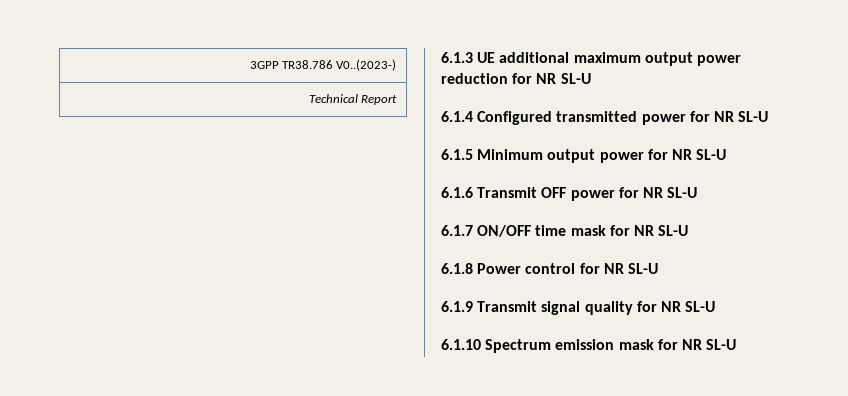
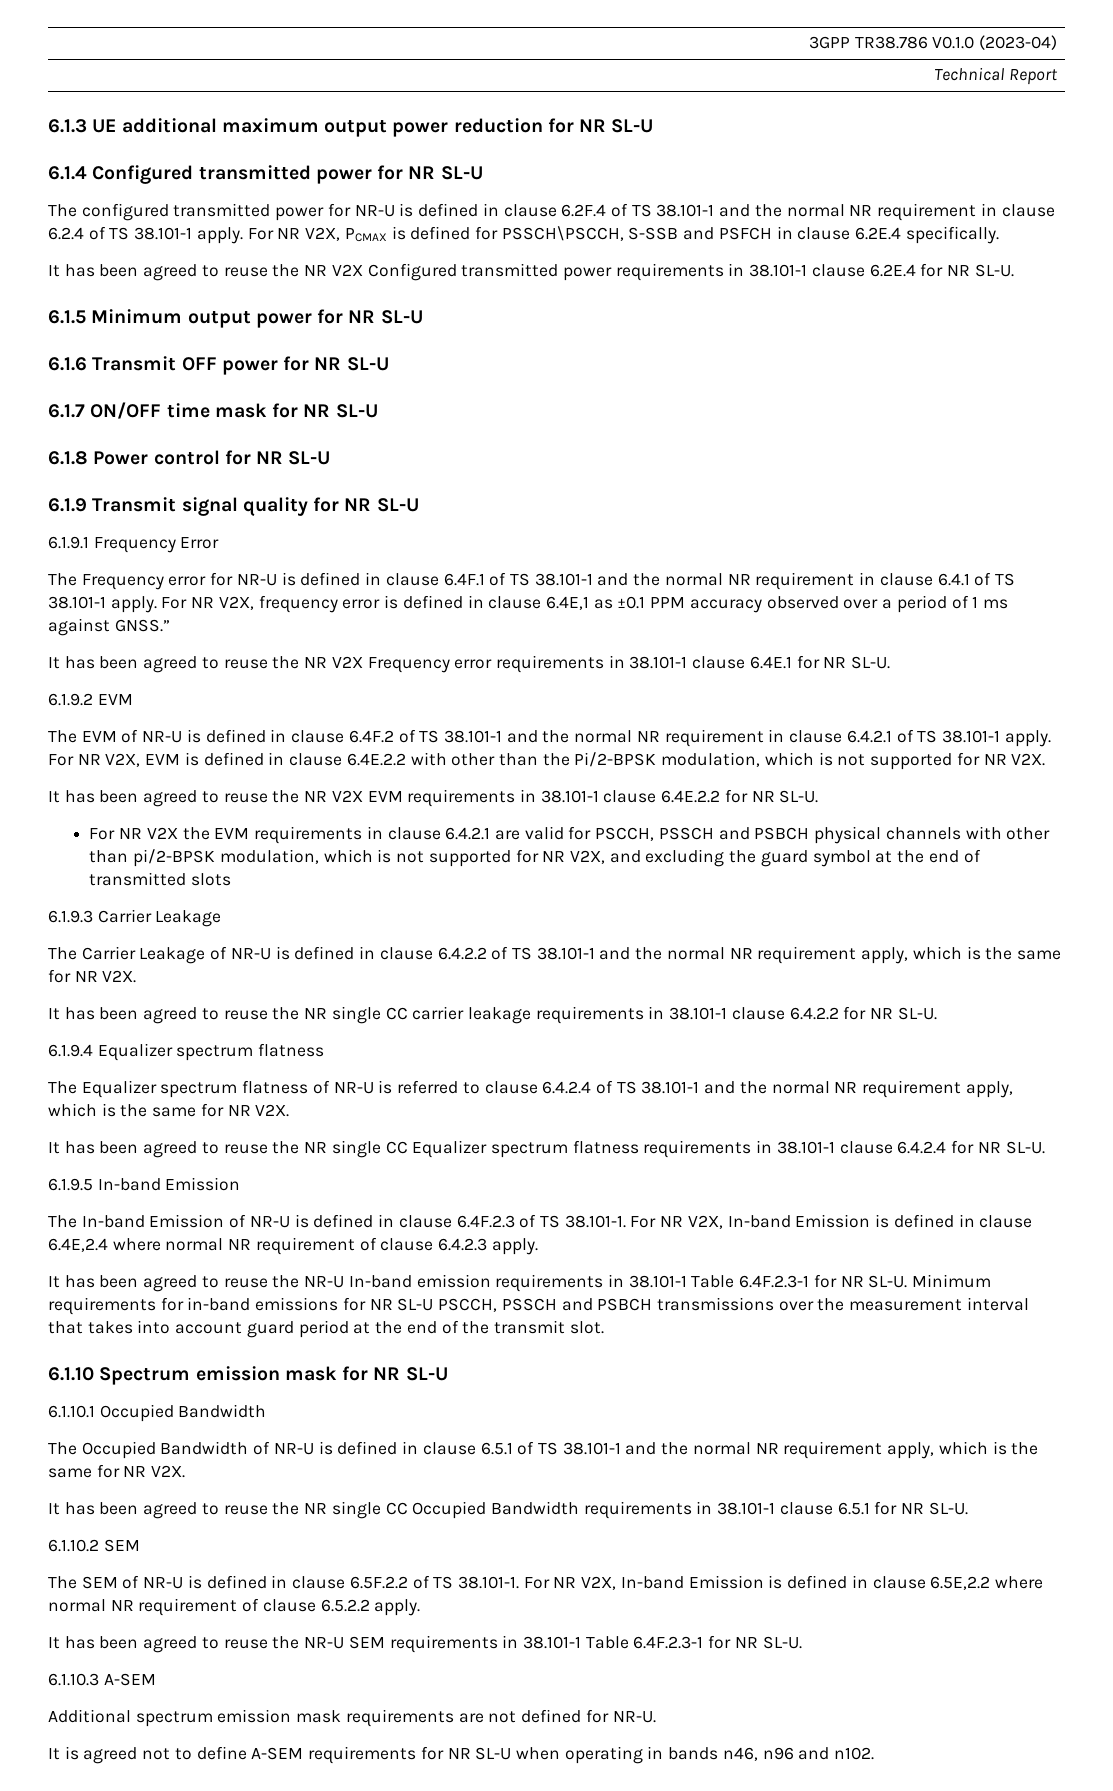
[336,59,397,71] V0..(2023-) -> [932,35,1058,50] V0.1.0 (2023-04)
(769, 116) none -> [48,203,1055,221] [48,226,999,244] [48,263,1014,281] // The configured transmitted power for NR-U is defined in clause 6.2F.4 of TS 38.101-1 and the normal NR requirement in clause 6.2.4 of TS 38.101-1 apply. For NR V2X, PCMAX is defined for PSSCH\PSCCH, S-SSB and PSFCH in clause 6.2E.4 specifically. // It has been agreed to reuse the NR V2X Configured transmitted power requirements in 38.101-1 clause 6.2E.4 for NR SL-U.
(716, 306) none -> [48,536,220,553] [48,572,1015,590] [48,595,1008,613] [48,618,170,636] [48,655,891,673] [48,693,133,706] [48,729,1051,747] [48,752,1046,770] [48,789,819,807] [89,826,1051,844] [89,849,981,867] [89,872,232,886] [48,909,222,927] [48,946,1061,964] [48,969,137,983] [48,1006,937,1024] [48,1043,325,1061] [48,1080,1013,1098] [48,1103,290,1117] [48,1140,1045,1158] [48,1177,241,1191] [48,1214,1033,1229] [48,1237,538,1255] [48,1274,992,1292] [48,1297,1029,1315] [48,1320,604,1338] // 6.1.9.1 Frequency Error // The Frequency error for NR-U is defined in clause 6.4F.1 of TS 38.101-1 and the normal NR requirement in clause 6.4.1 of TS 38.101-1 apply. For NR V2X, frequency error is defined in clause 6.4E,1 as ±0.1 PPM accuracy observed over a period of 1 ms against GNSS.” // It has been agreed to reuse the NR V2X Frequency error requirements in 38.101-1 clause 6.4E.1 for NR SL-U. // 6.1.9.2 EVM // The EVM of NR-U is defined in clause 6.4F.2 of TS 38.101-1 and the normal NR requirement in clause 6.4.2.1 of TS 38.101-1 apply. For NR V2X, EVM is defined in clause 6.4E.2.2 with other than the Pi/2-BPSK modulation, which is not supported for NR V2X. // It has been agreed to reuse the NR V2X EVM requirements in 38.101-1 clause 6.4E.2.2 for NR SL-U. // For NR V2X the EVM requirements in clause 6.4.2.1 are valid for PSCCH, PSSCH and PSBCH physical channels with other than pi/2-BPSK modulation, which is not supported for NR V2X, and excluding the guard symbol at the end of transmitted slots // 6.1.9.3 Carrier Leakage // The Carrier Leakage of NR-U is defined in clause 6.4.2.2 of TS 38.101-1 and the normal NR requirement apply, which is the same for NR V2X. // It has been agreed to reuse the NR single CC carrier leakage requirements in 38.101-1 clause 6.4.2.2 for NR SL-U. // 6.1.9.4 Equalizer spectrum flatness // The Equalizer spectrum flatness of NR-U is referred to clause 6.4.2.4 of TS 38.101-1 and the normal NR requirement apply, which is the same for NR V2X. // It has been agreed to reuse the NR single CC Equalizer spectrum flatness requirements in 38.101-1 clause 6.4.2.4 for NR SL-U. // 6.1.9.5 In-band Emission // The In-band Emission of NR-U is defined in clause 6.4F.2.3 of TS 38.101-1. For NR V2X, In-band Emission is defined in clause 6.4E,2.4 where normal NR requirement of clause 6.4.2.3 apply. // It has been agreed to reuse the NR-U In-band emission requirements in 38.101-1 Table 6.4F.2.3-1 for NR SL-U. Minimum requirements for in-band emissions for NR SL-U PSCCH, PSSCH and PSBCH transmissions over the measurement interval that takes into account guard period at the end of the transmit slot.
(737, 344) none -> [48,1404,267,1422] [48,1441,1039,1459] [48,1464,186,1478] [48,1501,968,1519] [48,1539,140,1552] [48,1575,1043,1590] [48,1598,421,1616] [48,1635,802,1653] [48,1673,156,1686] [48,1709,656,1727] [48,1746,875,1764] // 6.1.10.1 Occupied Bandwidth // The Occupied Bandwidth of NR-U is defined in clause 6.5.1 of TS 38.101-1 and the normal NR requirement apply, which is the same for NR V2X. // It has been agreed to reuse the NR single CC Occupied Bandwidth requirements in 38.101-1 clause 6.5.1 for NR SL-U. // 6.1.10.2 SEM // The SEM of NR-U is defined in clause 6.5F.2.2 of TS 38.101-1. For NR V2X, In-band Emission is defined in clause 6.5E,2.2 where normal NR requirement of clause 6.5.2.2 apply. // It has been agreed to reuse the NR-U SEM requirements in 38.101-1 Table 6.4F.2.3-1 for NR SL-U. // 6.1.10.3 A-SEM // Additional spectrum emission mask requirements are not defined for NR-U. // It is agreed not to define A-SEM requirements for NR SL-U when operating in bands n46, n96 and n102.

